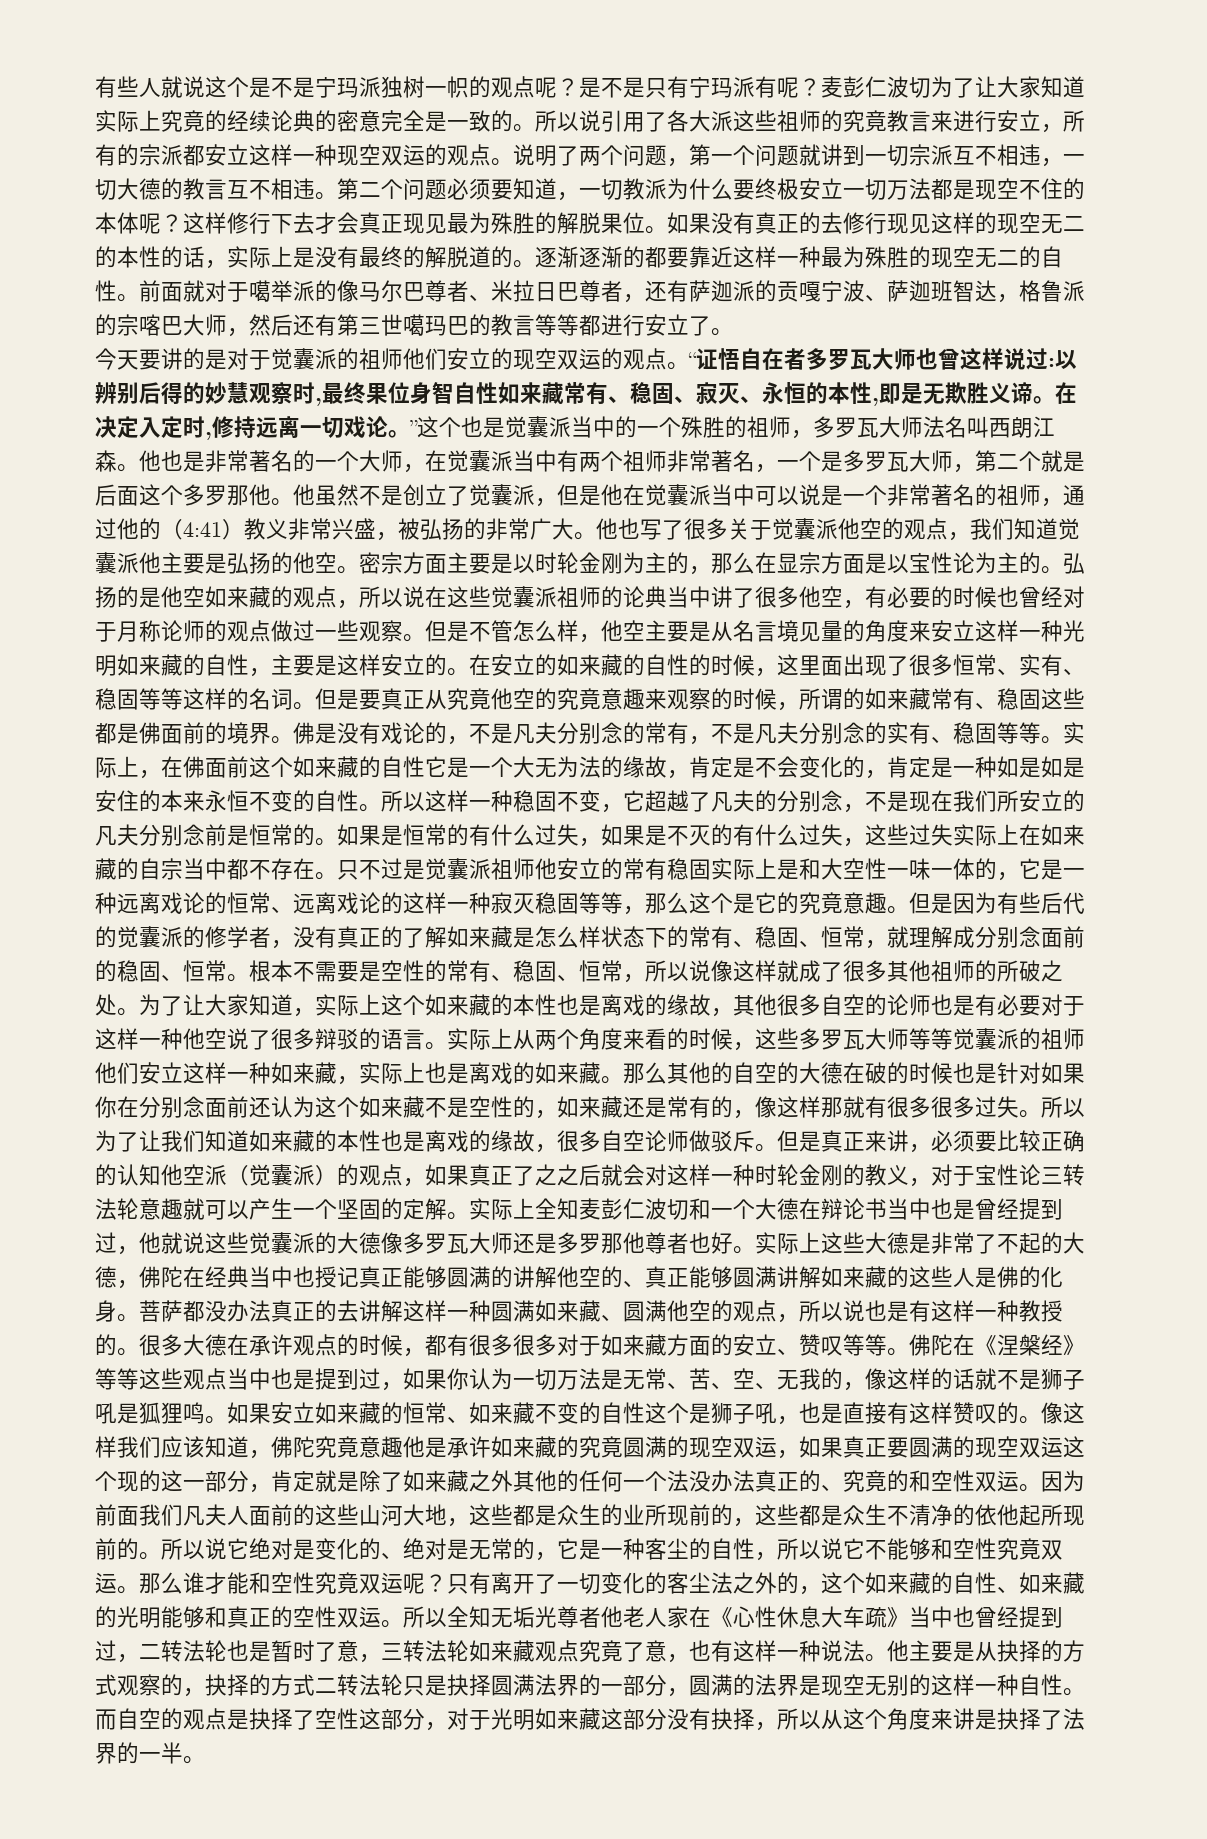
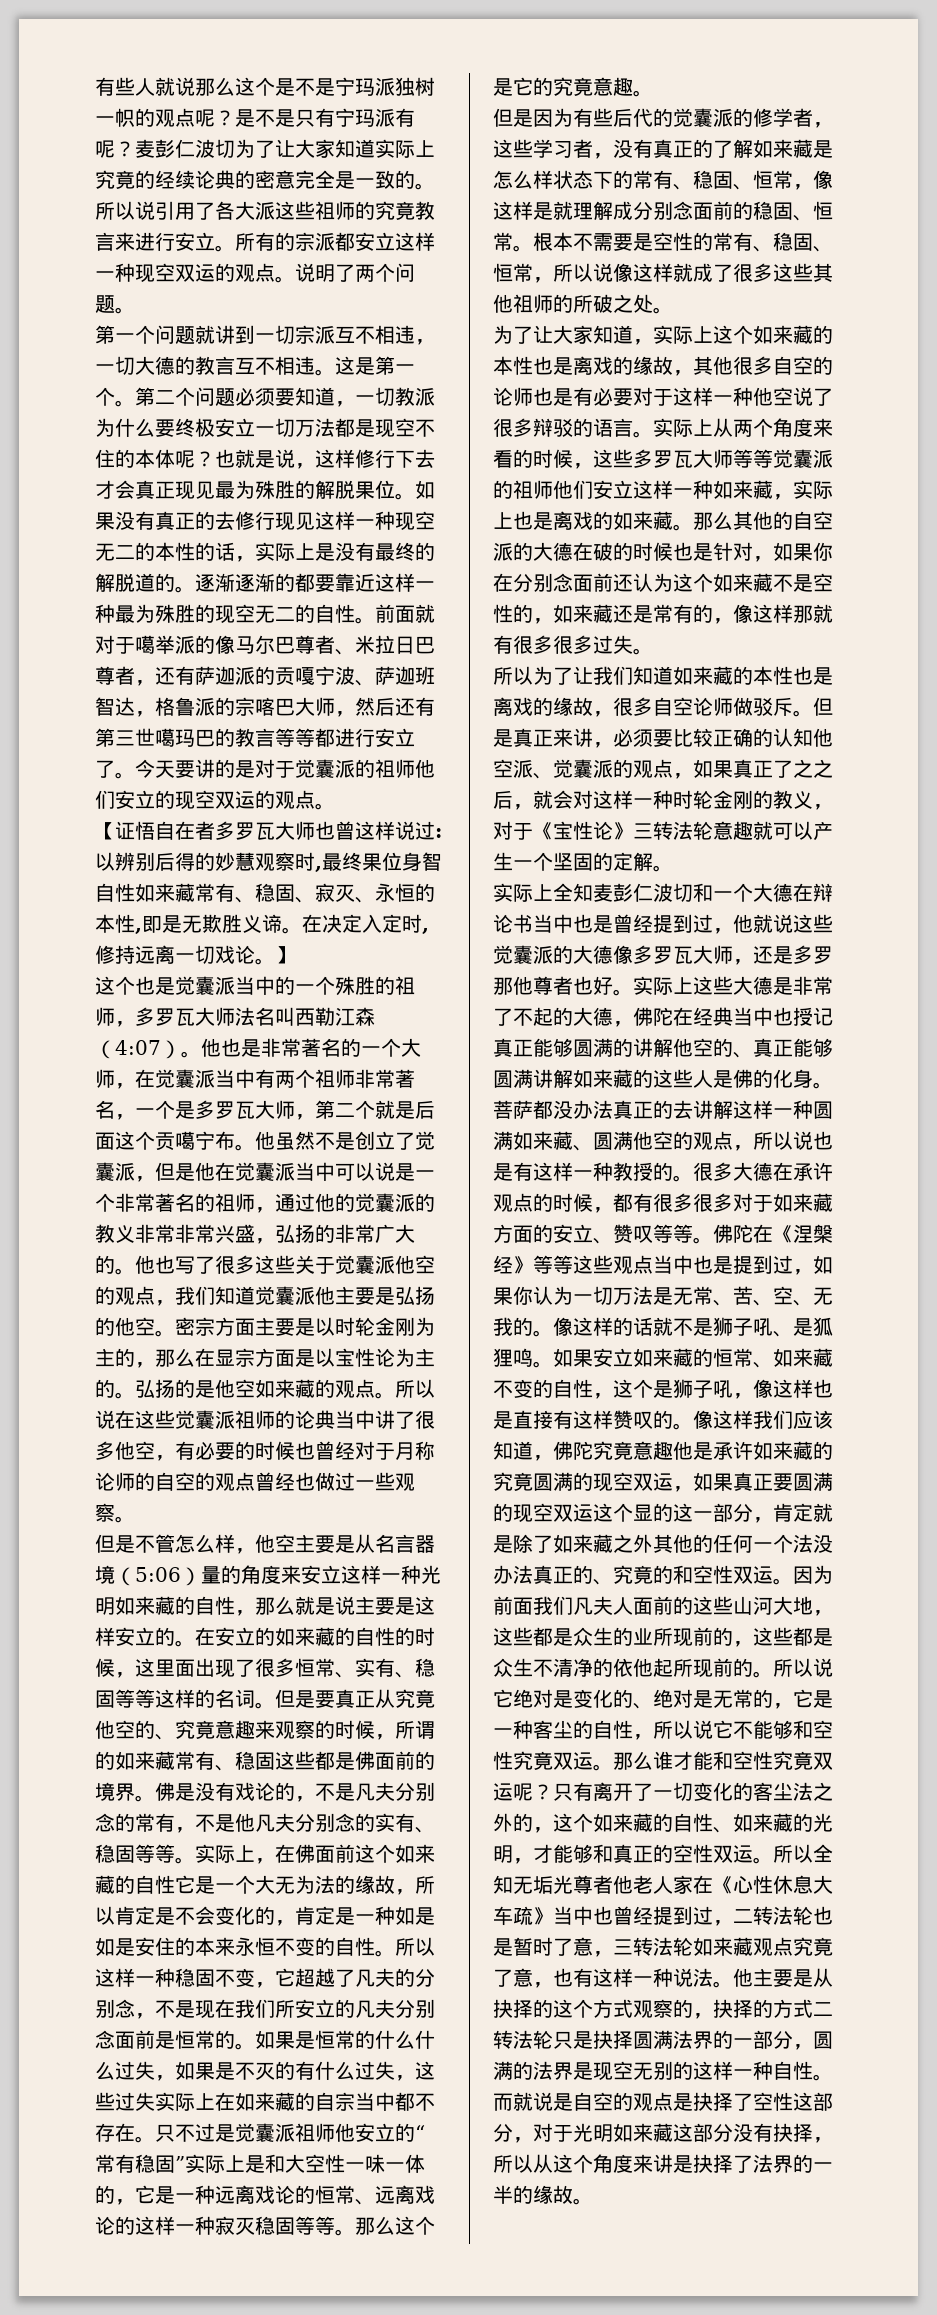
(205, 87) none -> [195,77,235,96] 那么
[1041,124,1063,133] ， -> [215,245,235,252] 。
[667,158,689,167] ， -> [115,307,135,314] 。 //
(337, 196) none -> [335,356,415,375] [95,387,135,407] 这是第一个。
(183, 223) none -> [215,449,315,469] 也就是说，
[975,212,997,234] 的 -> [355,511,395,530] 一种
(733, 332) // -> (135, 775) none
[688,352,697,367] “ -> [95,822,115,840] // 【
[410,420,418,435] ” -> [275,946,295,964] 】 //
[1011,416,1055,438] [95,450,117,472] 朗江森 -> [315,1007,375,1026] [95,1040,181,1059] 勒江森（4:07）
[183,484,271,506] 多罗那他 -> [155,1131,235,1151] 贡噶宁布
[161,518,420,541] （4:41）教义非常兴盛，被 -> [355,1193,435,1212] [95,1224,275,1244] 觉囊派的教义非常非常兴盛，
(574, 529) none -> [95,1255,115,1274] 的
(728, 529) none -> [255,1255,295,1274] 这些
[337,600,359,609] ， -> [375,1392,395,1399] 。
[227,620,271,642] 观点 -> [155,1472,315,1491] 自空的观点曾经也
(425, 638) none -> (135, 1519) //
[777,620,821,642] 境见 -> [415,1535,435,1553] [95,1565,201,1586] 器境（5:06）
(271, 672) none -> [255,1596,355,1615] 那么就是说
(557, 699) none -> [155,1734,175,1740] 、
(755, 733) none -> [235,1813,255,1832] 他
(689, 774) none -> [415,1876,435,1894] [95,1906,115,1925] 所以
(205, 834) none -> [115,2031,135,2049] 面
[469,824,491,846] 有 -> [375,2030,415,2049] 什么
(623, 869) none -> [415,2125,425,2140] “
(711, 869) none -> [175,2156,185,2171] ”
[623,906,645,915] ， -> [335,2229,355,2236] 。
(909, 910) none -> (653, 93) //
(293, 944) none -> [493,139,613,159] 这些学习者，
(887, 944) none -> [813,170,833,189] [493,201,553,220] 像这样是
(887, 971) none -> [773,263,813,282] 这些
(139, 1012) none -> (673, 310) //
(777, 1072) none -> [493,542,513,561] 派
(1041, 1073) none -> [753,556,773,562] ，
(1041, 1114) none -> (653, 651) //
[227,1164,337,1186] （觉囊派） -> [533,759,613,779] 、觉囊派
(601, 1175) none -> [513,804,533,810] ，
[975,1164,1041,1186] 宝性论 -> [533,821,633,840] 《宝性论》
(469, 1216) none -> (673, 868) //
(513, 1243) none -> [733,959,753,965] ，
[843,1382,865,1391] ， -> [533,1330,553,1337] 。
(117, 1413) none -> [773,1331,793,1337] 、
(645, 1413) none -> [593,1393,613,1399] ，
(799, 1420) none -> [753,1379,813,1398] 像这样
[117,1471,139,1492] 现 -> [633,1504,653,1521] 显
(161, 1617) none -> [513,1844,553,1864] ，才
(1063, 1651) none -> [553,1999,593,2018] 这个
(117, 1719) none -> [513,2092,573,2111] 就说是
(183, 1753) none -> [513,2185,573,2204] 的缘故

